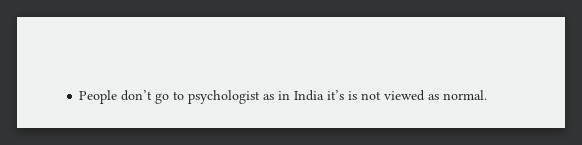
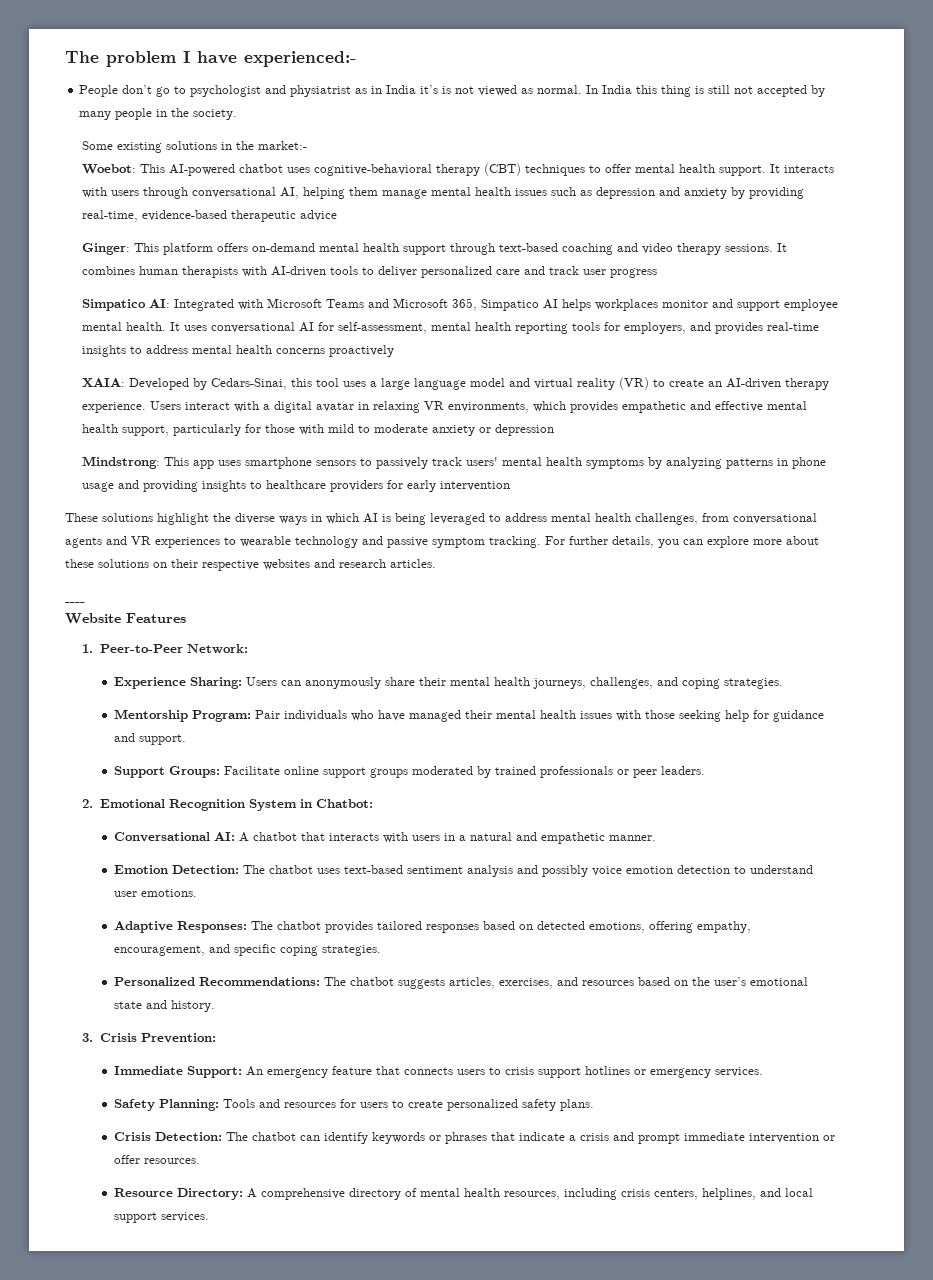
(79, 97) none -> [65,51,357,67] The problem I have experienced:- //
(261, 97) none -> [265,85,352,97] and physiatrist
(488, 95) none -> [586,85,826,97] [79,108,238,120] [82,141,308,153] [82,163,835,176] [82,187,805,199] [82,210,338,222] [82,243,788,255] [82,266,658,278] [82,298,839,311] [82,322,820,334] [82,345,395,357] [82,377,830,390] [82,401,808,413] [82,424,555,436] [82,456,827,469] [82,480,511,492] [65,513,817,525] [65,536,819,548] [65,559,436,571] [65,602,85,605] [65,613,186,624] [82,644,248,654] [113,677,783,689] [113,709,824,722] [113,733,186,745] [113,766,705,778] [82,799,373,811] [113,832,656,844] [113,865,813,877] [113,889,197,897] [113,921,751,933] [113,944,381,956] [113,977,808,989] [113,1000,215,1012] [82,1033,216,1043] [113,1066,763,1078] [113,1099,594,1111] [113,1132,835,1144] [113,1155,200,1164] [113,1188,813,1200] [113,1212,209,1223] In India this thing is still not accepted by many people in the society. // Some existing solutions in the market:- // Woebot: This AI-powered chatbot uses cognitive-behavioral therapy (CBT) techniques to offer mental health support. It interacts with users through conversational AI, helping them manage mental health issues such as depression and anxiety by providing real-time, evidence-based therapeutic advice // Ginger: This platform offers on-demand mental health support through text-based coaching and video therapy sessions. It combines human therapists with AI-driven tools to deliver personalized care and track user progress // Simpatico AI: Integrated with Microsoft Teams and Microsoft 365, Simpatico AI helps workplaces monitor and support employee mental health. It uses conversational AI for self-assessment, mental health reporting tools for employers, and provides real-time insights to address mental health concerns proactively // XAIA: Developed by Cedars-Sinai, this tool uses a large language model and virtual reality (VR) to create an AI-driven therapy experience. Users interact with a digital avatar in relaxing VR environments, which provides empathetic and effective mental health support, particularly for those with mild to moderate anxiety or depression // Mindstrong: This app uses smartphone sensors to passively track users' mental health symptoms by analyzing patterns in phone usage and providing insights to healthcare providers for early intervention // These solutions highlight the diverse ways in which AI is being leveraged to address mental health challenges, from conversational agents and VR experiences to wearable technology and passive symptom tracking. For further details, you can explore more about these solutions on their respective websites and research articles. // ---- // Website Features // 1. Peer-to-Peer Network: // Experience Sharing: Users can anonymously share their mental health journeys, challenges, and coping strategies. // Mentorship Program: Pair individuals who have managed their mental health issues with those seeking help for guidance and support. // Support Groups: Facilitate online support groups moderated by trained professionals or peer leaders. // 2. Emotional Recognition System in Chatbot: // Conversational AI: A chatbot that interacts with users in a natural and empathetic manner. // Emotion Detection: The chatbot uses text-based sentiment analysis and possibly voice emotion detection to understand user emotions. // Adaptive Responses: The chatbot provides tailored responses based on detected emotions, offering empathy, encouragement, and specific coping strategies. // Personalized Recommendations: The chatbot suggests articles, exercises, and resources based on the user’s emotional state and history. // 3. Crisis Prevention: // Immediate Support: An emergency feature that connects users to crisis support hotlines or emergency services. // Safety Planning: Tools and resources for users to create personalized safety plans. // Crisis Detection: The chatbot can identify keywords or phrases that indicate a crisis and prompt immediate intervention or offer resources. // Resource Directory: A comprehensive directory of mental health resources, including crisis centers, helplines, and local support services.

